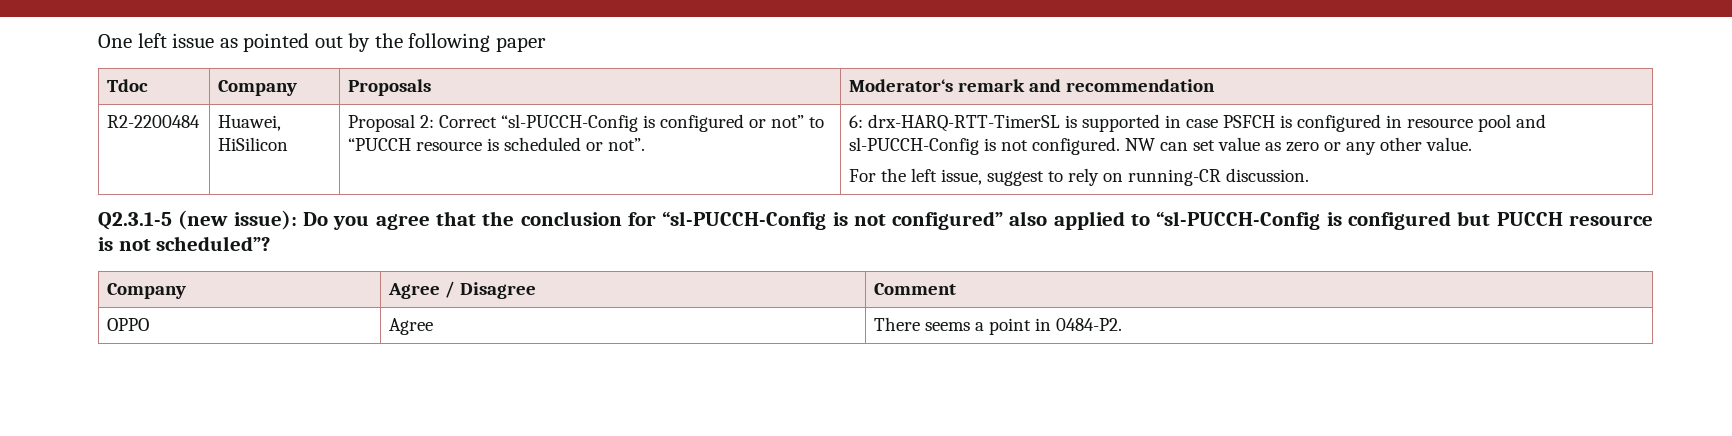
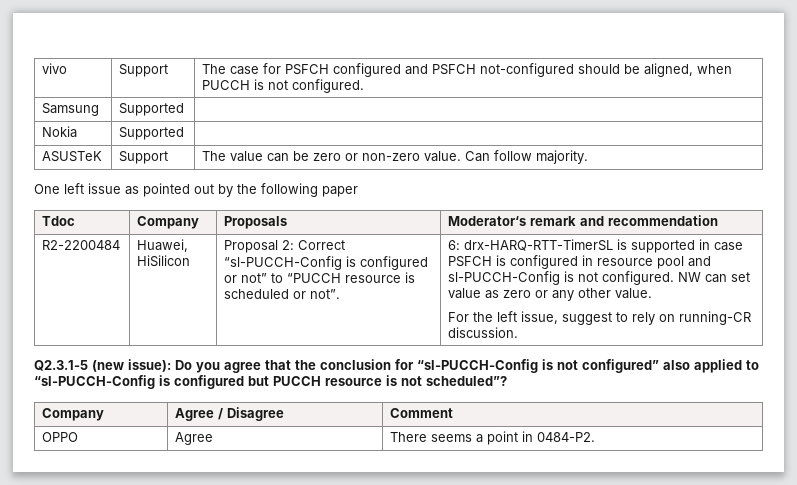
(98, 41) none -> [42,63,68,74] [119,64,169,77] [202,63,733,77] [202,79,365,93] [42,103,100,116] [119,103,185,116] [42,126,78,138] [119,127,185,140] [42,151,103,162] [119,151,169,164] [202,150,589,164] vivo | Support | The case for PSFCH configured and PSFCH not-configured should be aligned, when PUCCH is not configured. // Samsung | Supported | // Nokia | Supported | // ASUSTeK | Support | The value can be zero or non-zero value. Can follow majority. //

